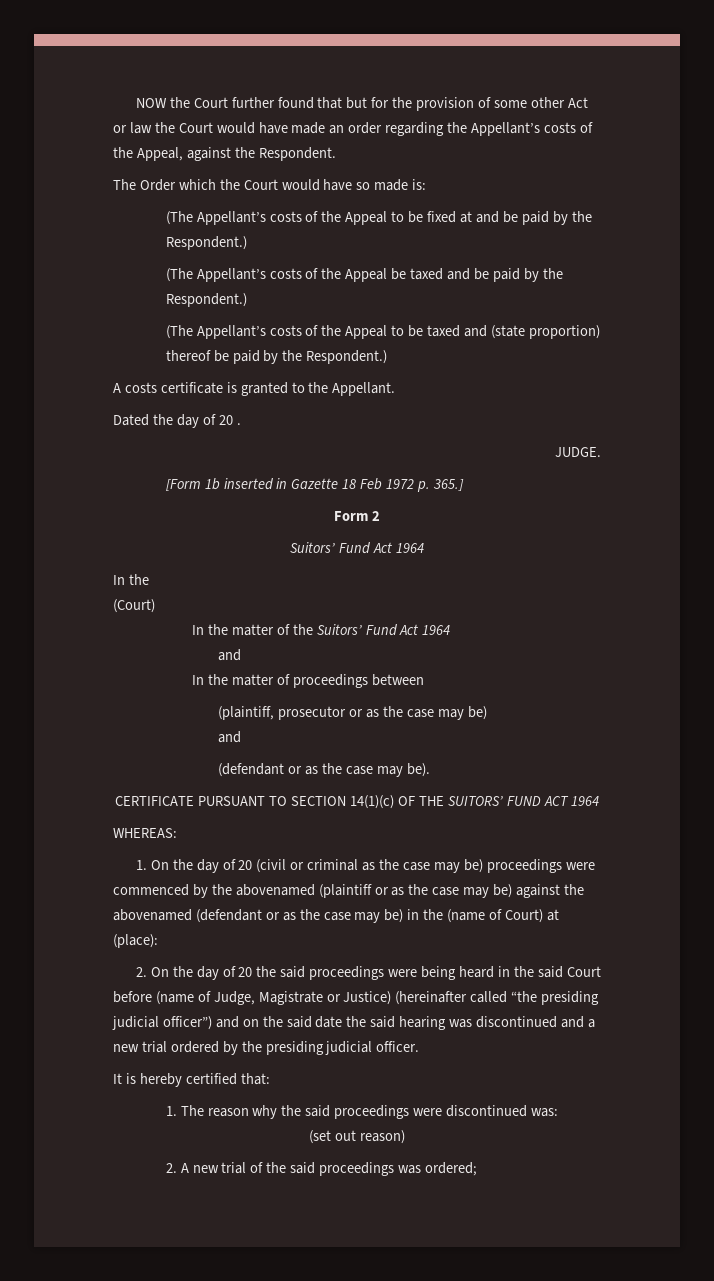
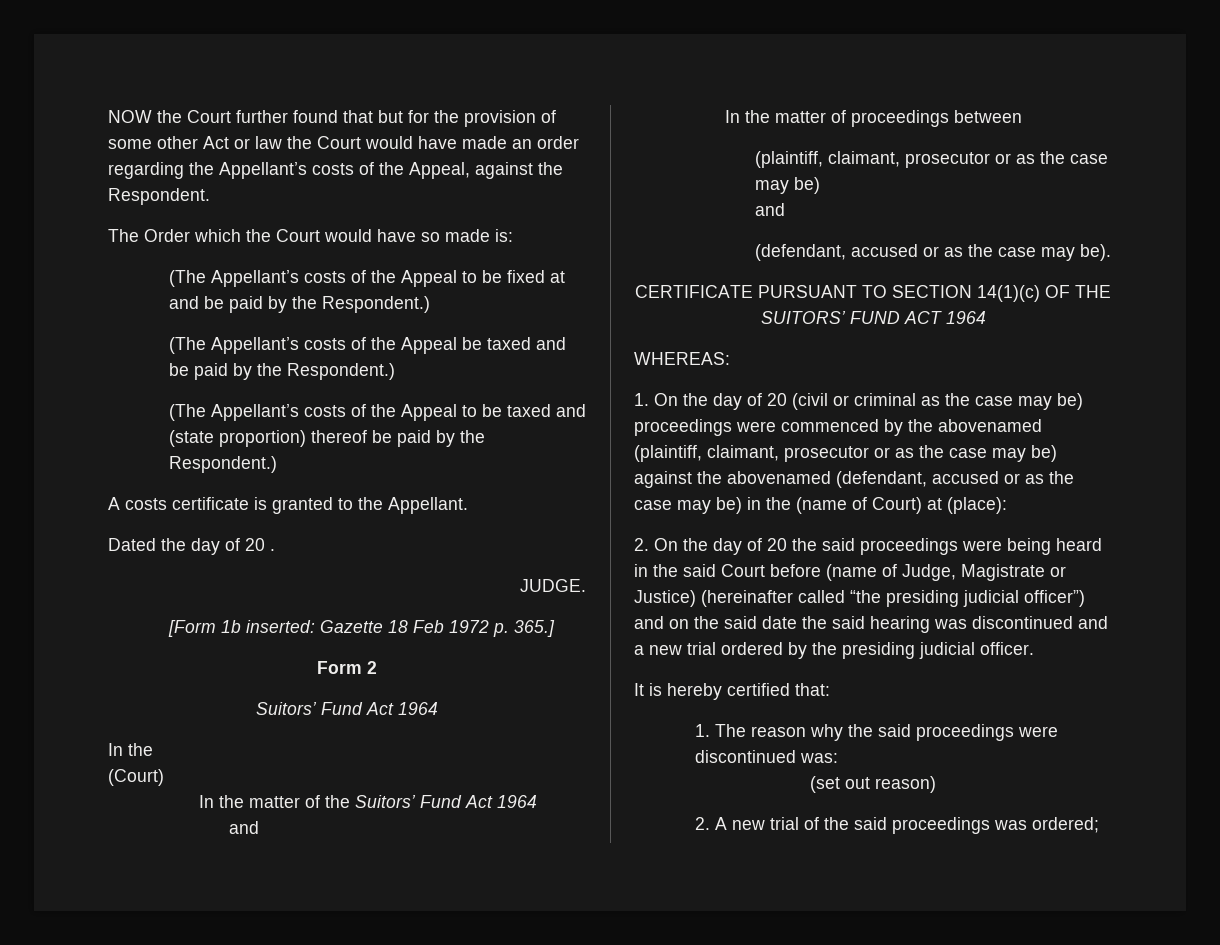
[223,478,288,490] inserted in -> [245,620,315,633] inserted:
(275, 713) none -> [828,151,901,167] claimant,
[218,763,285,777] (defendant -> [755,244,919,261] (defendant, accused
[318,884,372,898] (plaintiff -> [634,445,869,462] (plaintiff, claimant, prosecutor
[195,909,262,923] (defendant -> [836,471,999,488] (defendant, accused

